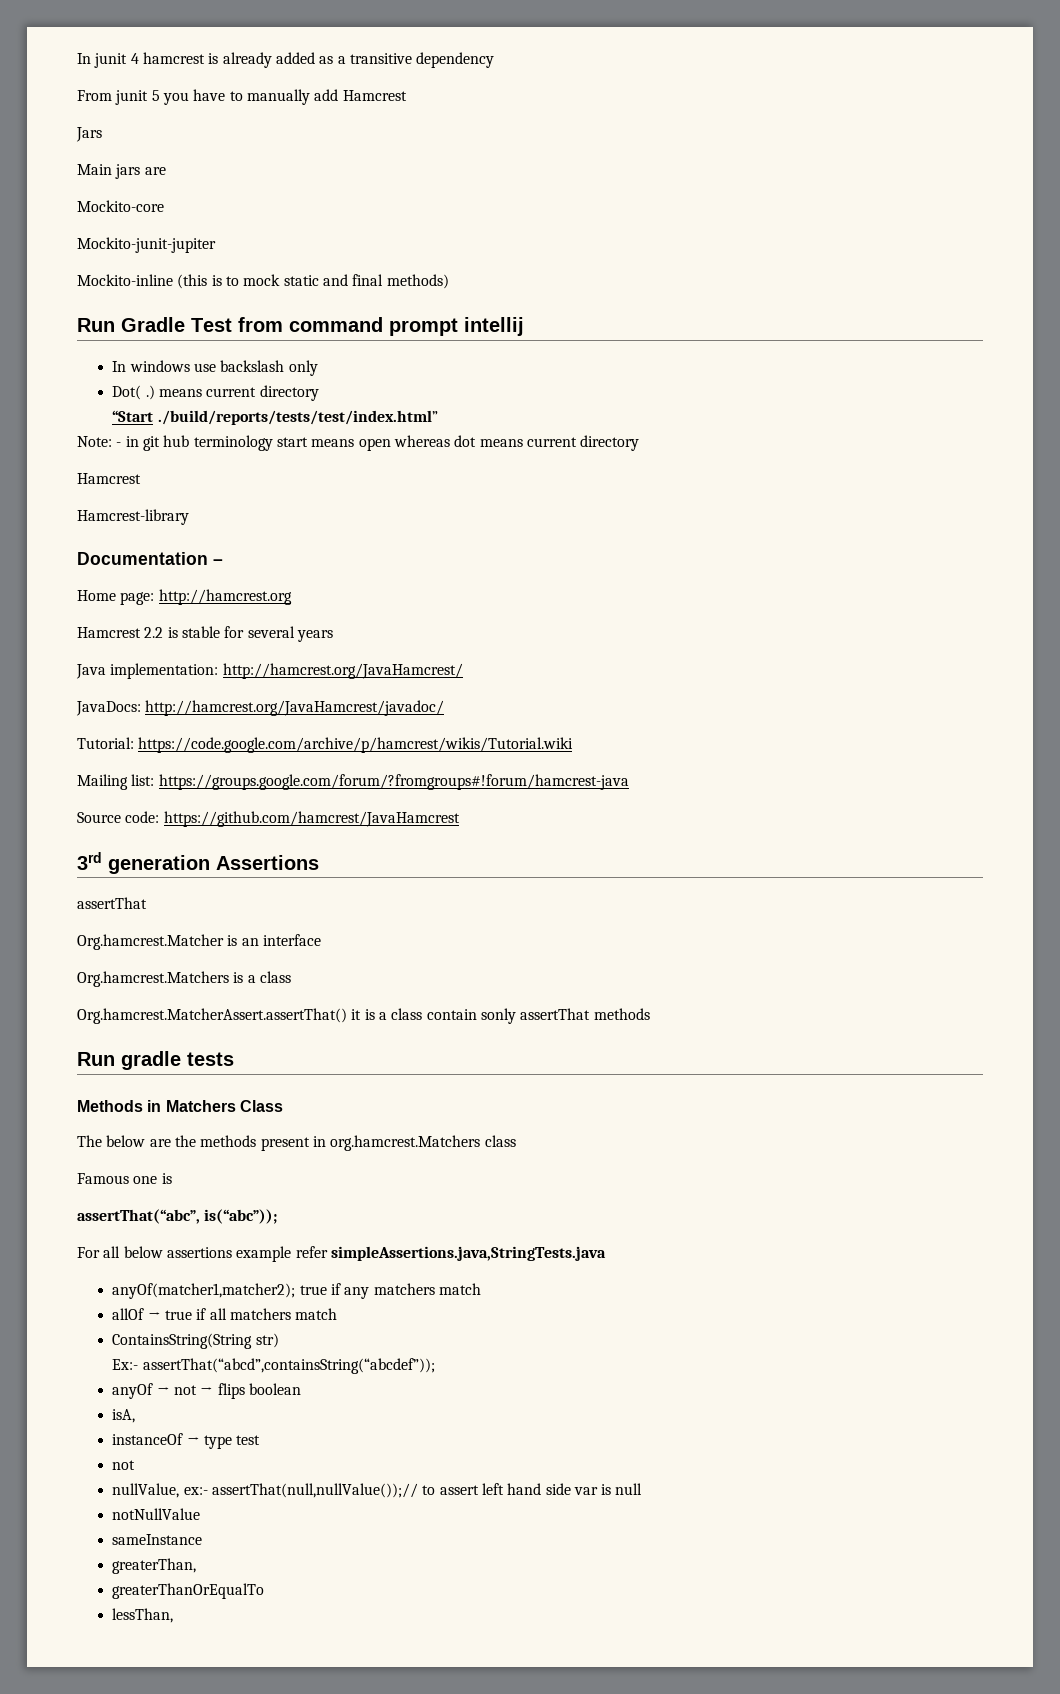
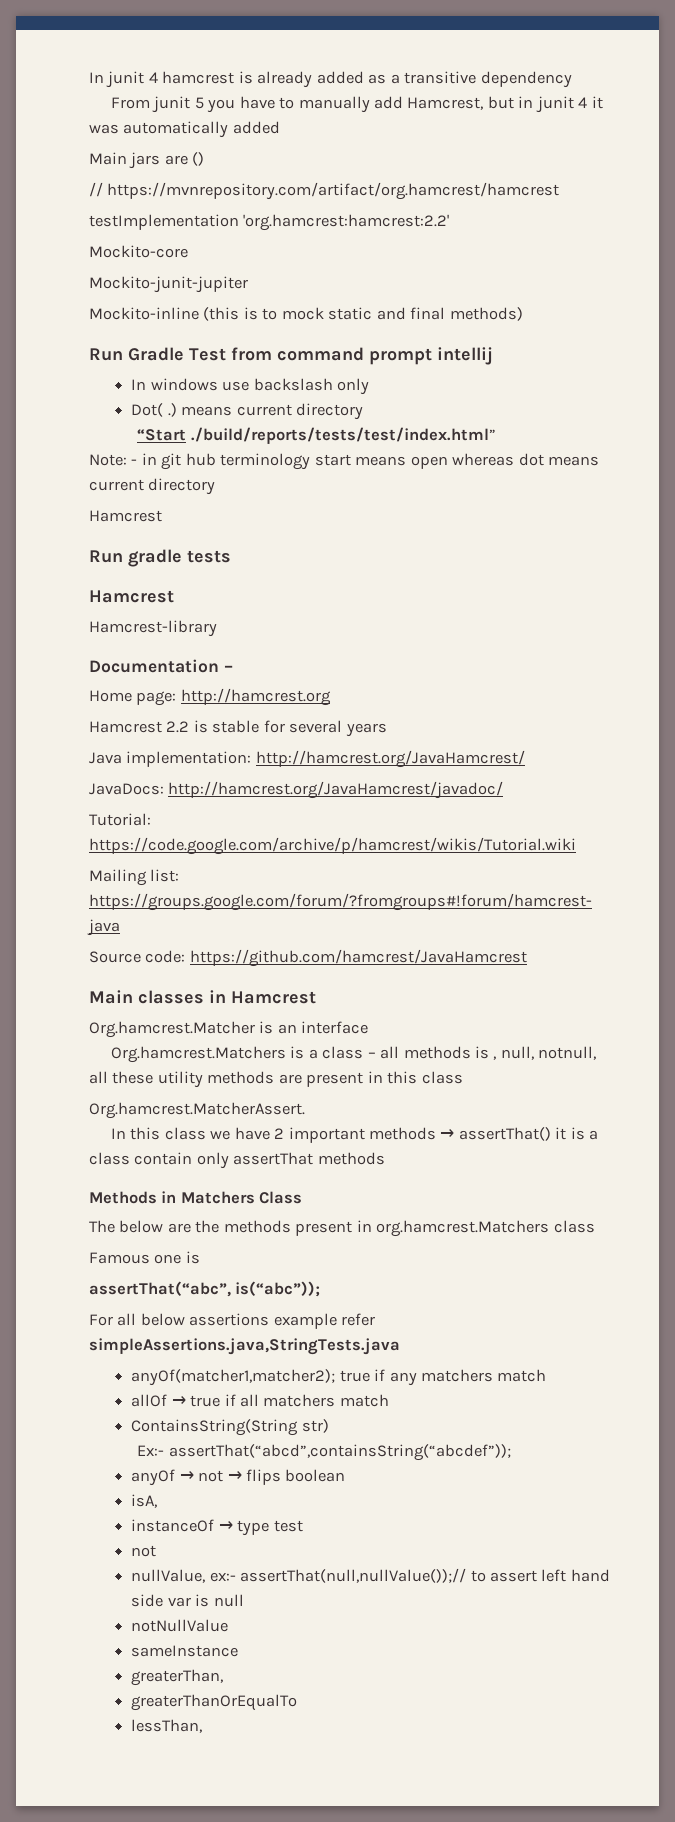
[342,90,407,101] [76,127,102,142] [77,164,166,179] Hamcrest // Jars // Main jars are -> [407,96,603,113] [89,121,280,138] [89,152,205,169] [89,182,560,200] [89,214,450,231] Hamcrest, but in junit 4 it was automatically added // Main jars are () // // https://mvnrepository.com/artifact/org.hamcrest/hamcrest // testImplementation 'org.hamcrest:hamcrest:2.2'
(141, 478) none -> [89,549,231,567] [89,590,174,603] // Run gradle tests // Hamcrest
[77,852,319,874] [77,897,147,909] 3rd generation Assertions // assertThat -> [89,990,316,1004] Main classes in Hamcrest
[77,1008,347,1024] // Org.hamcrest.MatcherAssert.assertThat() -> [367,1046,597,1060] [89,1071,463,1088] [89,1102,305,1119] [110,1127,551,1143] – all methods is , null, notnull, all these utility methods are present in this class // Org.hamcrest.MatcherAssert. // In this class we have 2 important methods → assertThat()
[480,1008,516,1024] sonly -> [196,1152,229,1169] only
[77,1051,234,1070] // Run gradle tests -> (385, 1158) none

